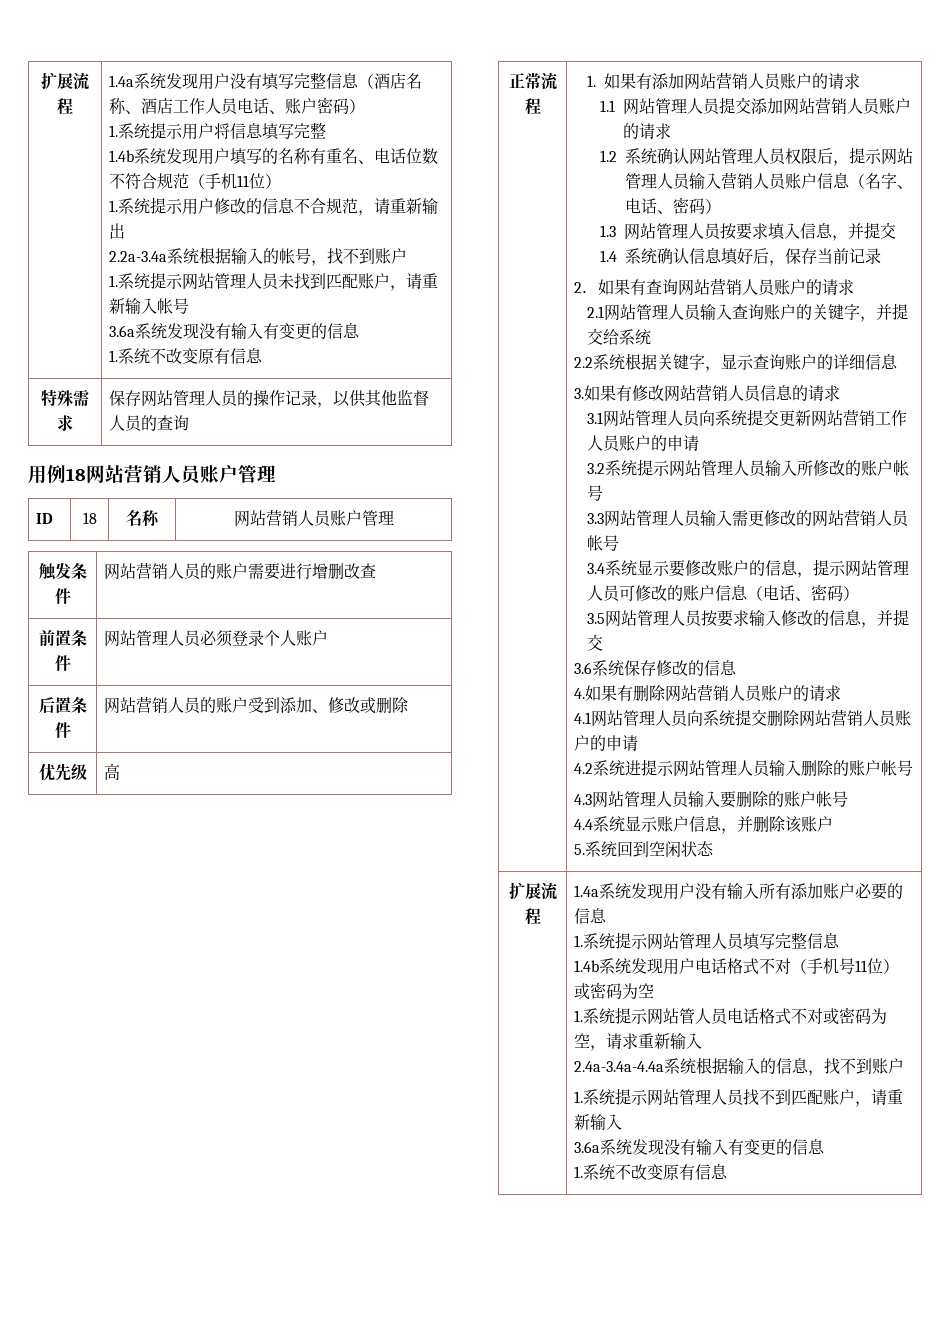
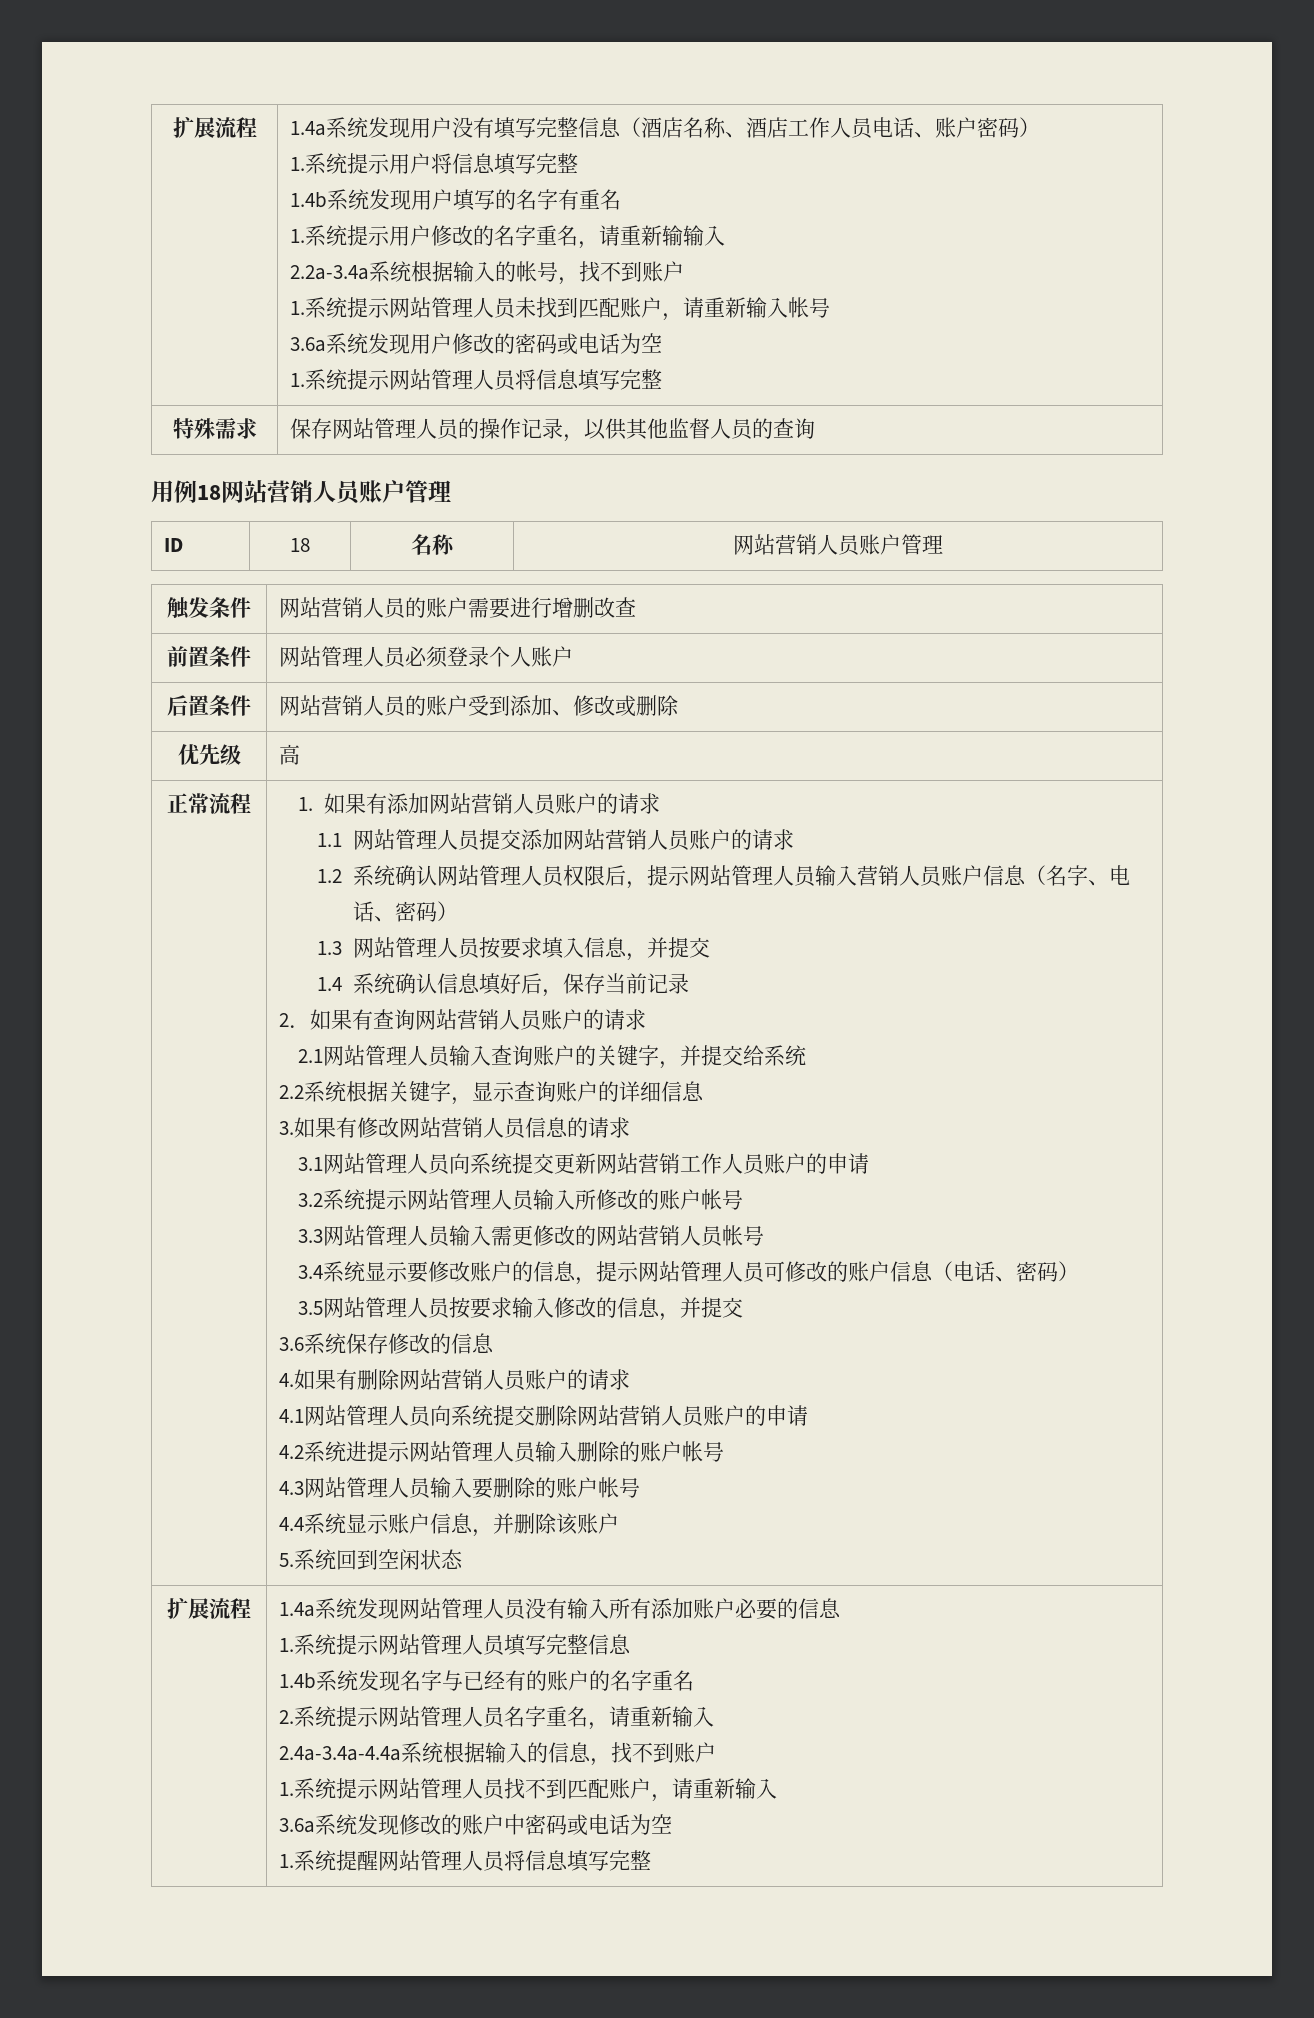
[294,148,312,164] 称 -> [537,189,559,210] 字
[358,148,439,164] [109,173,282,189] 、电话位数不符合规范（手机11位） -> (622, 199) none
[262,198,439,216] [109,223,126,239] 信息不合规范，请重新输出 -> [494,225,726,249] 名字重名，请重新输输入
[199,323,361,339] [109,348,264,364] 没有输入有变更的信息 // 1.系统不改变原有信息 -> [410,333,663,355] [290,369,663,391] 用户修改的密码或电话为空 // 1.系统提示网站管理人员将信息填写完整
[663,883,696,900] 用户 -> [399,1598,528,1620] 网站管理人员
[663,958,900,975] [574,982,655,1000] [574,1007,888,1025] [574,1033,639,1051] 用户电话格式不对（手机号11位）或密码为空 // 1.系统提示网站管人员电话格式不对或密码为空，请求 -> [400,1670,695,1691] [279,1706,631,1730] 名字与已经有的账户的名字重名 // 2.系统提示网站管理人员名字重名，请
[664,1139,826,1155] [574,1164,729,1180] 没有输入有变更的信息 // 1.系统不改变原有信息 -> [399,1814,673,1836] [279,1850,652,1872] 修改的账户中密码或电话为空 // 1.系统提醒网站管理人员将信息填写完整

